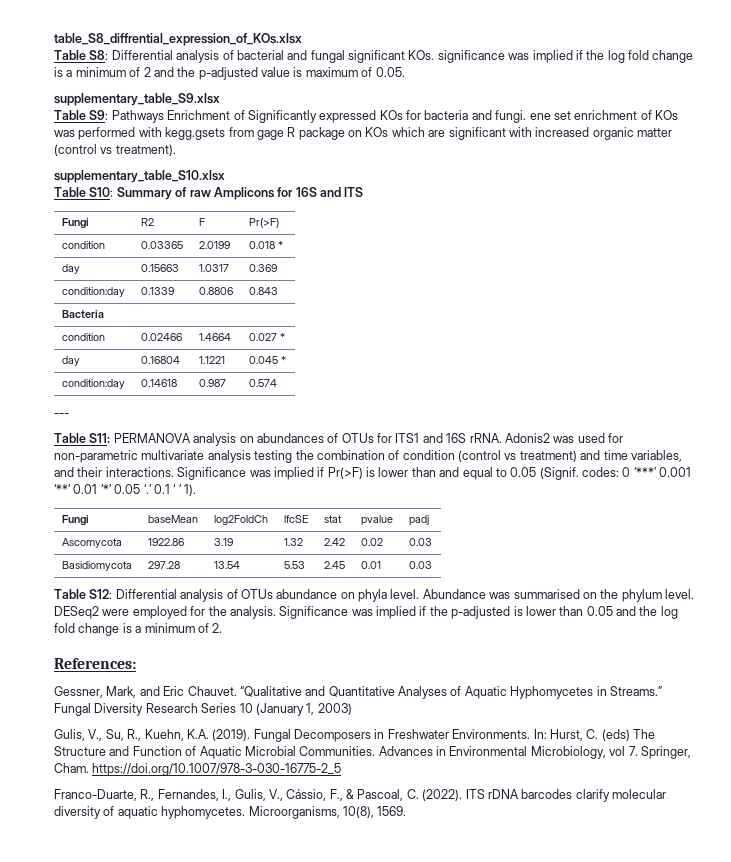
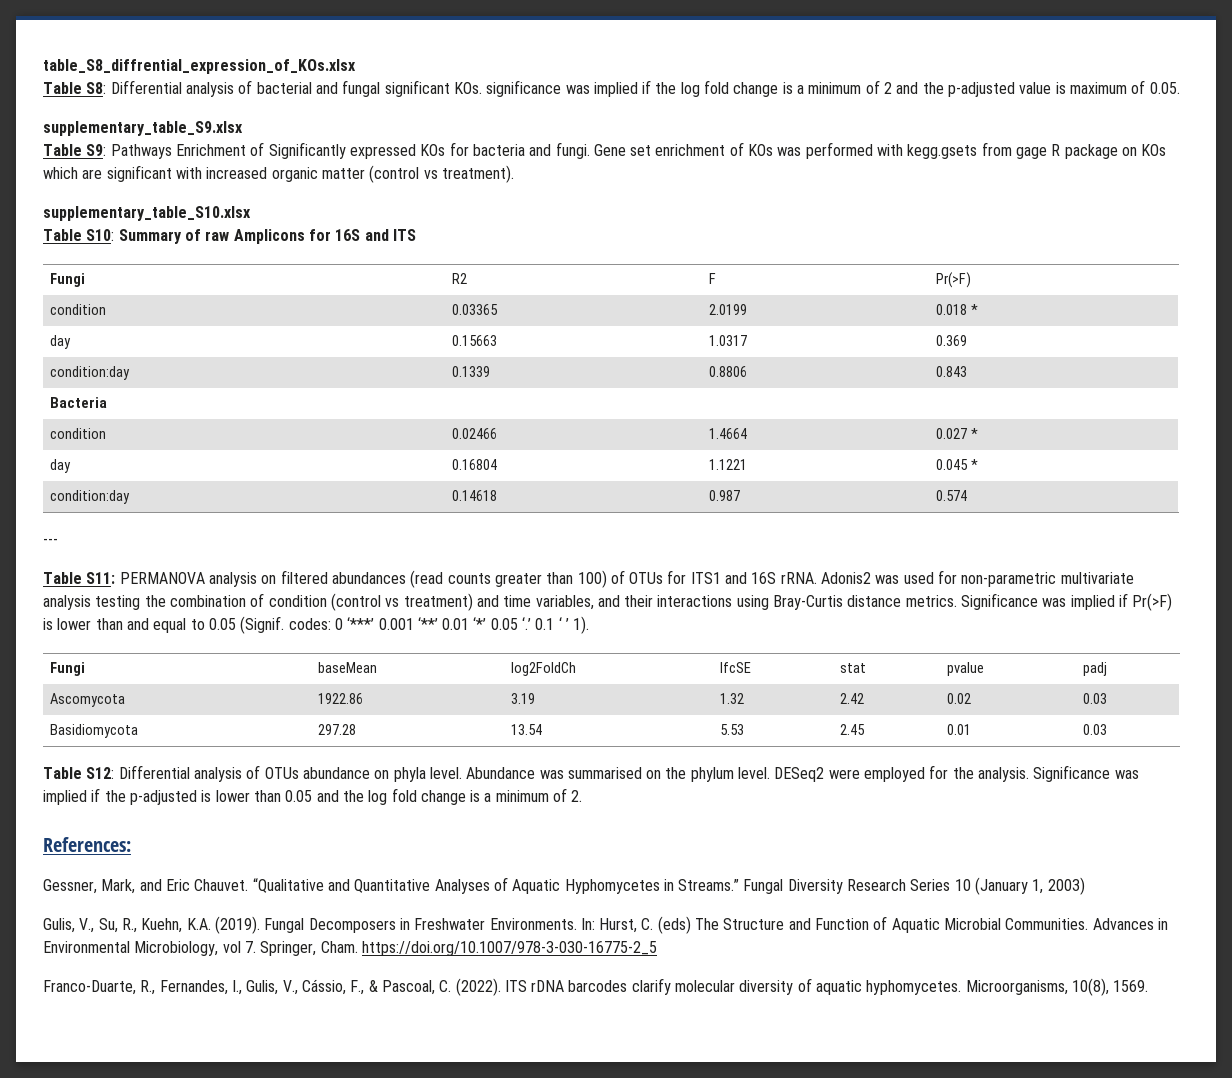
[529,113,551,120] ene -> [593,144,626,156] Gene
[256,433,324,443] abundances -> [280,570,607,588] filtered abundances (read counts greater than 100)
[105,467,174,477] interactions. -> [657,595,957,610] interactions using Bray-Curtis distance metrics.

